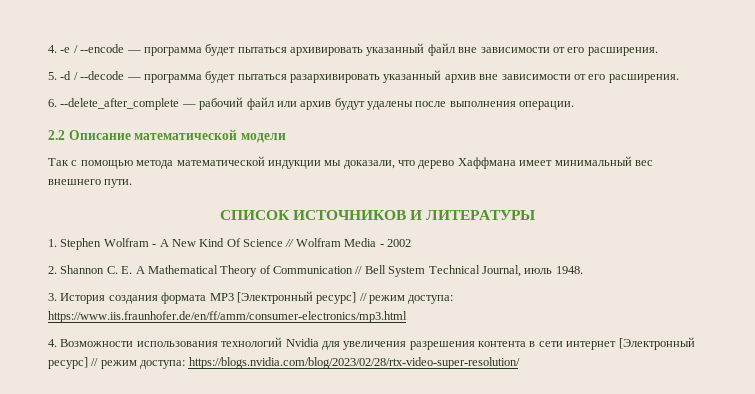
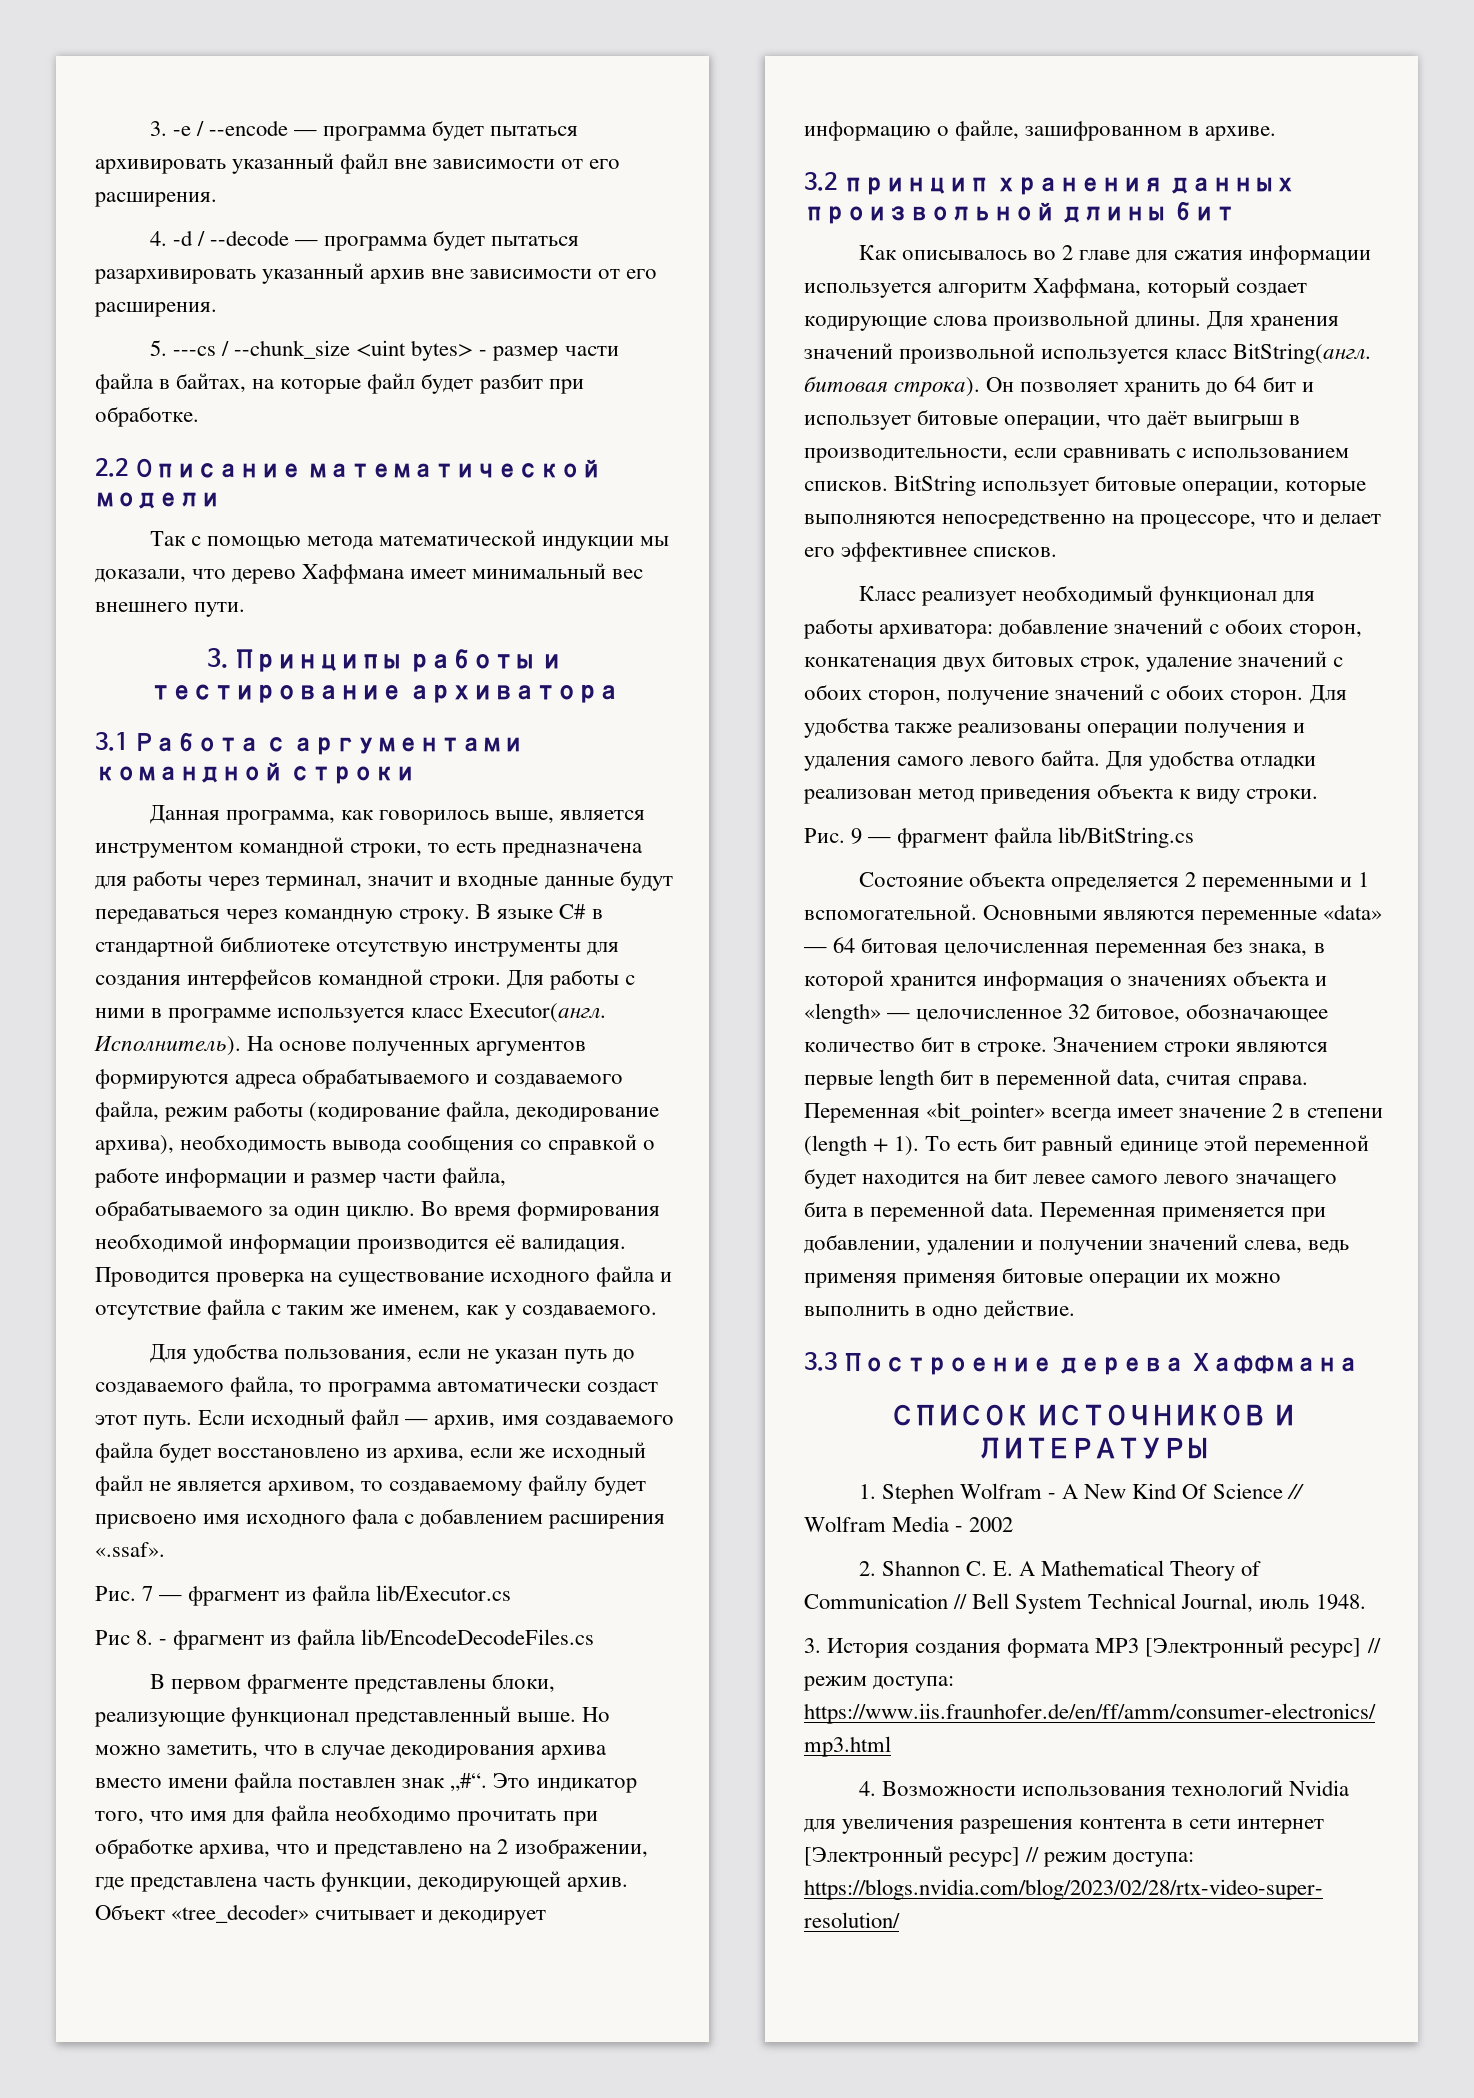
[48,45,57,53] 4. -> [149,121,167,136] 3.
[48,72,57,80] 5. -> [149,231,167,246] 4.
[48,97,575,110] 6. --delete_after_complete — рабочий файл или архив будут удалены после выполнения операции. -> [149,340,619,361] [95,373,584,394] [95,406,199,427] 5. ---cs / --chunk_size <uint bytes> - размер части файла в байтах, на которые файл будет разбит при обработке.
(133, 183) none -> [206,648,563,672] [150,684,619,703] [95,732,525,755] [95,762,417,784] [149,805,646,825] [95,837,644,858] [95,870,673,891] [95,904,603,924] [95,936,620,957] [95,969,636,990] [95,1003,608,1023] [94,1036,587,1056] [95,1068,624,1089] [95,1101,660,1122] [95,1134,656,1155] [94,1167,507,1188] [95,1200,661,1221] [95,1233,627,1254] [95,1266,673,1287] [95,1299,657,1320] [149,1343,636,1364] [95,1376,659,1397] [95,1409,674,1430] [95,1442,646,1463] [95,1475,646,1496] [95,1508,666,1529] [95,1542,165,1557] [95,1585,512,1606] [95,1629,595,1650] [149,1673,556,1694] [94,1706,611,1727] [95,1745,608,1760] [95,1772,637,1793] [95,1805,598,1826] [95,1838,648,1859] [95,1871,629,1892] [95,1904,547,1925] [804,120,1277,141] [804,172,1297,195] [804,201,1237,224] [858,245,1372,265] [804,277,1308,298] [804,310,1340,331] [804,343,1373,364] [804,376,1314,397] [804,409,1301,430] [804,448,1350,463] [804,475,1367,496] [804,514,1382,529] [804,542,1058,562] [858,585,1316,606] [803,618,1363,639] [804,651,1344,672] [804,684,1347,705] [804,717,1306,738] [804,750,1317,771] [803,783,1319,804] [804,827,1195,848] [858,871,1370,892] [804,904,1383,925] [804,937,1325,958] [804,970,1328,991] [804,1003,1329,1024] [804,1036,1329,1057] [804,1069,1308,1090] [804,1102,1383,1123] [804,1135,1369,1156] [804,1168,1337,1189] [804,1201,1327,1222] [804,1234,1350,1255] [804,1267,1282,1288] [804,1300,1076,1320] [804,1352,1360,1375] // 3. Принципы работы и тестирование архиватора // 3.1 Работа с аргументами командной строки // Данная программа, как говорилось выше, является инструментом командной строки, то есть предназначена для работы через терминал, значит и входные данные будут передаваться через командную строку. В языке C# в стандартной библиотеке отсутствую инструменты для создания интерфейсов командной строки. Для работы с ними в программе используется класс Executor(англ. Исполнитель). На основе полученных аргументов формируются адреса обрабатываемого и создаваемого файла, режим работы (кодирование файла, декодирование архива), необходимость вывода сообщения со справкой о работе информации и размер части файла, обрабатываемого за один циклю. Во время формирования необходимой информации производится её валидация. Проводится проверка на существование исходного файла и отсутствие файла с таким же именем, как у создаваемого. // Для удобства пользования, если не указан путь до создаваемого файла, то программа автоматически создаст этот путь. Если исходный файл — архив, имя создаваемого файла будет восстановлено из архива, если же исходный файл не является архивом, то создаваемому файлу будет присвоено имя исходного фала с добавлением расширения «.ssaf». // Рис. 7 — фрагмент из файла lib/Executor.cs // Рис 8. - фрагмент из файла lib/EncodeDecodeFiles.cs // В первом фрагменте представлены блоки, реализующие функционал представленный выше. Но можно заметить, что в случае декодирования архива вместо имени файла поставлен знак „#“. Это индикатор того, что имя для файла необходимо прочитать при обработке архива, что и представлено на 2 изображении, где представлена часть функции, декодирующей архив. Объект «tree_decoder» считывает и декодирует информацию о файле, зашифрованном в архиве. // 3.2 принцип хранения данных произвольной длины бит // Как описывалось во 2 главе для сжатия информации используется алгоритм Хаффмана, который создает кодирующие слова произвольной длины. Для хранения значений произвольной используется класс BitString(англ. битовая строка). Он позволяет хранить до 64 бит и использует битовые операции, что даёт выигрыш в производительности, если сравнивать с использованием списков. BitString использует битовые операции, которые выполняются непосредственно на процессоре, что и делает его эффективнее списков. // Класс реализует необходимый функционал для работы архиватора: добавление значений с обоих сторон, конкатенация двух битовых строк, удаление значений с обоих сторон, получение значений с обоих сторон. Для удобства также реализованы операции получения и удаления самого левого байта. Для удобства отладки реализован метод приведения объекта к виду строки. // Рис. 9 — фрагмент файла lib/BitString.cs // Состояние объекта определяется 2 переменными и 1 вспомогательной. Основными являются переменные «data» — 64 битовая целочисленная переменная без знака, в которой хранится информация о значениях объекта и «length» — целочисленное 32 битовое, обозначающее количество бит в строке. Значением строки являются первые length бит в переменной data, считая справа. Переменная «bit_pointer» всегда имеет значение 2 в степени (length + 1). То есть бит равный единице этой переменной будет находится на бит левее самого левого значащего бита в переменной data. Переменная применяется при добавлении, удалении и получении значений слева, ведь применяя применяя битовые операции их можно выполнить в одно действие. // 3.3 Построение дерева Хаффмана

